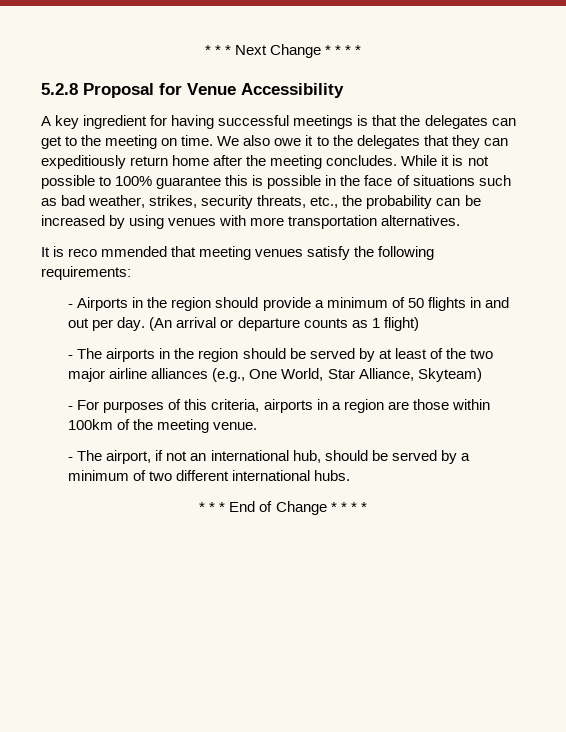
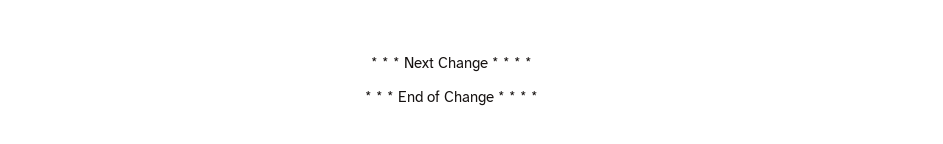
[41,83,344,98] [41,115,516,129] [41,135,508,149] [41,155,489,169] [41,175,511,189] [41,195,481,209] [41,215,461,229] [41,246,435,260] [41,266,131,280] [68,297,509,311] [68,317,419,331] [68,348,493,362] [68,368,482,382] [68,399,490,413] [68,419,258,433] [68,450,470,464] [68,470,351,481] // 5.2.8 Proposal for Venue Accessibility // A key ingredient for having successful meetings is that the delegates can get to the meeting on time. We also owe it to the delegates that they can expeditiously return home after the meeting concludes. While it is not possible to 100% guarantee this is possible in the face of situations such as bad weather, strikes, security threats, etc., the probability can be increased by using venues with more transportation alternatives. // It is reco mmended that meeting venues satisfy the following requirements: // - Airports in the region should provide a minimum of 50 flights in and out per day. (An arrival or departure counts as 1 flight) // - The airports in the region should be served by at least of the two major airline alliances (e.g., One World, Star Alliance, Skyteam) // - For purposes of this criteria, airports in a region are those within 100km of the meeting venue. // - The airport, if not an international hub, should be served by a minimum of two different international hubs. -> (532, 62) none

